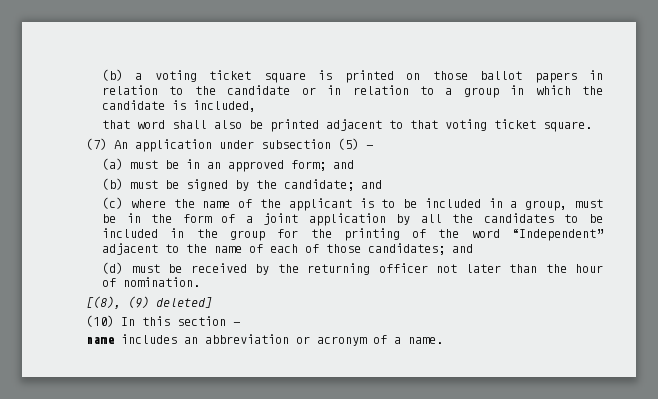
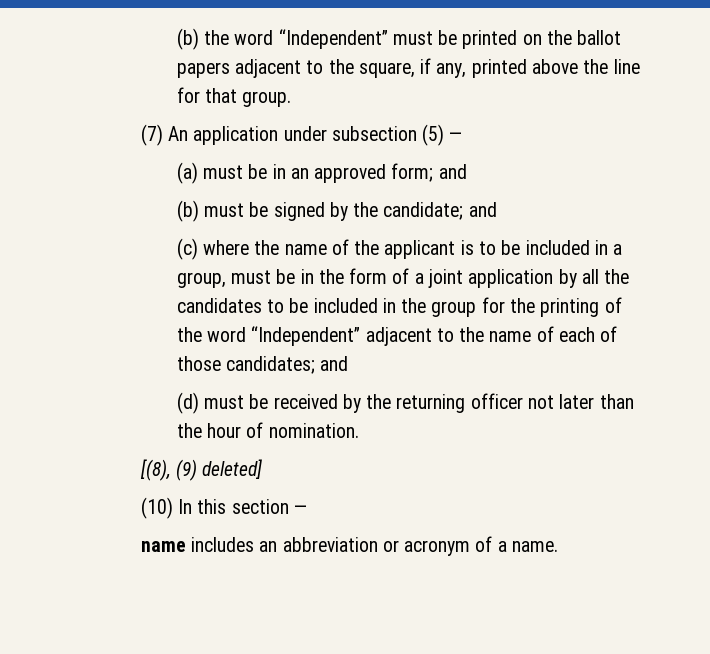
[102,69,333,83] (b) a voting ticket square is -> [176,28,458,50] (b) the word “Independent” must be
[432,71,468,80] those -> [546,30,572,45] the
[588,70,603,80] [102,85,603,98] [102,100,257,112] [102,119,593,132] in relation to the candidate or in relation to a group in which the candidate is included, // that word shall also be printed adjacent to that voting ticket square. -> [235,58,640,78] [176,87,292,107] adjacent to the square, if any, printed above the line for that group.

